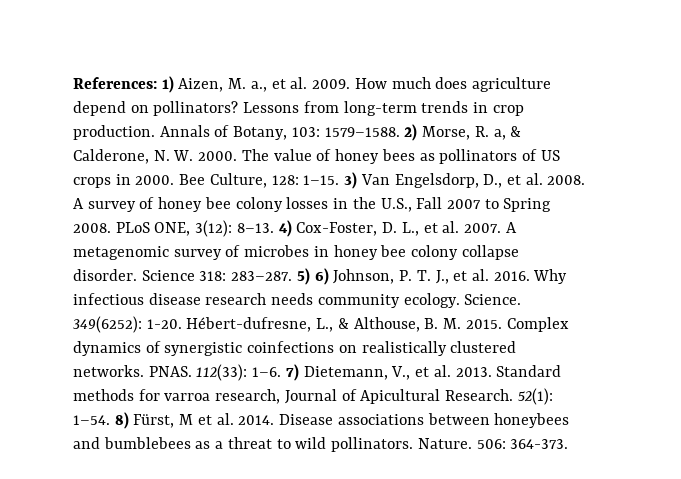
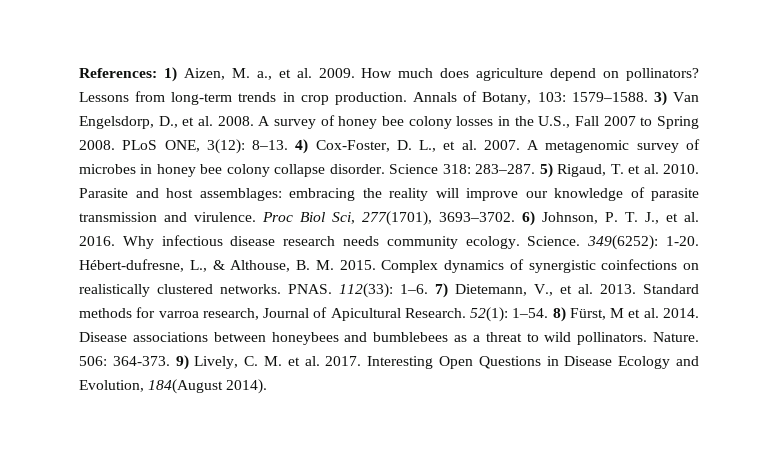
[404,124,522,141] [73,149,560,164] [73,173,340,188] 2) Morse, R. a, & Calderone, N. W. 2000. The value of honey bees as pollinators of US crops in 2000. Bee Culture, 128: 1–15. -> (648, 97) none
(310, 276) none -> [557,164,700,177] [79,187,699,201] [79,211,515,226] Rigaud, T. et al. 2010. Parasite and host assemblages: embracing the reality will improve our knowledge of parasite transmission and virulence. Proc Biol Sci, 277(1701), 3693–3702.
(569, 444) none -> [175,355,699,370] [79,379,268,394] 9) Lively, C. M. et al. 2017. Interesting Open Questions in Disease Ecology and Evolution, 184(August 2014).

